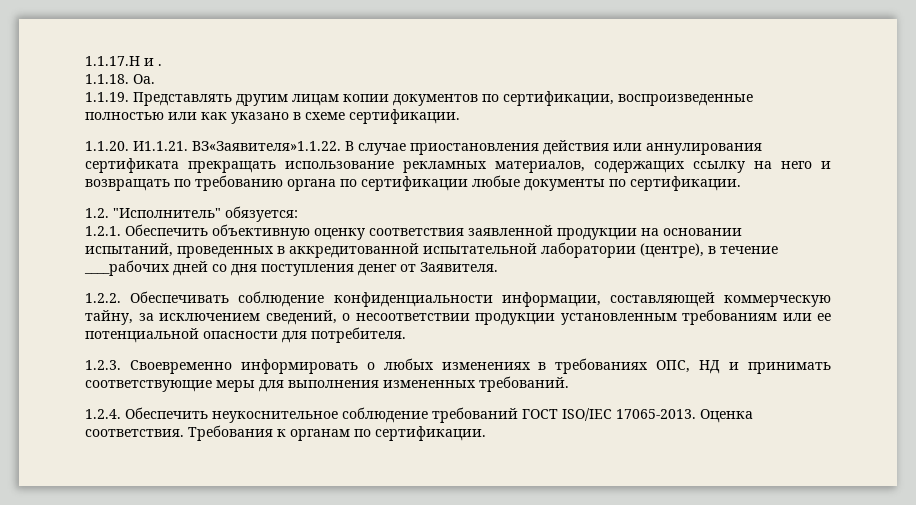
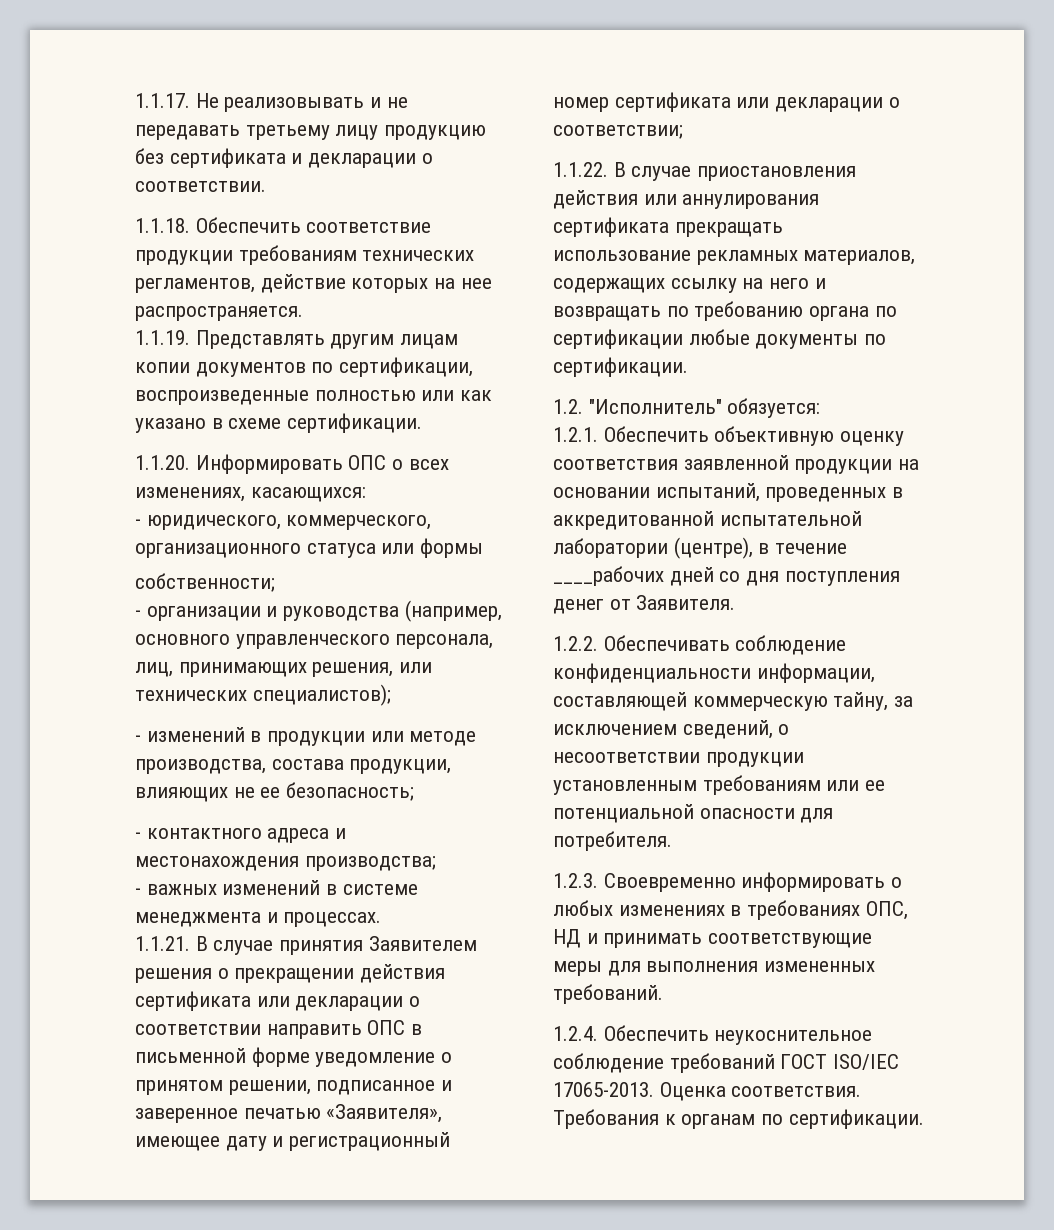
[85,56,162,66] [85,74,155,84] 1.1.17.Н и . // 1.1.18. Оа. -> [135,93,408,112] [135,125,487,140] [135,148,433,168] [135,181,266,192] [135,217,432,233] [135,245,475,265] [135,274,492,293] [135,306,303,321] 1.1.17. Не реализовывать и не передавать третьему лицу продукцию без сертификата и декларации о соответствии. // 1.1.18. Обеспечить соответствие продукции требованиям технических регламентов, действие которых на нее распространяется.
[133,141,341,151] И1.1.21. ВЗ«Заявителя»1.1.22. -> [195,454,449,474] [135,487,366,502] [135,515,432,530] [135,538,484,558] [135,573,275,592] [135,600,502,622] [135,634,494,649] [135,662,433,677] [135,684,391,706] [135,727,477,746] [135,759,452,774] [135,782,415,802] [135,828,347,843] [135,856,436,871] [135,880,418,895] [135,912,382,927] [135,936,477,955] [135,964,446,983] [135,991,421,1011] [135,1020,423,1039] [135,1047,453,1067] [135,1080,453,1095] [135,1104,443,1123] [135,1132,451,1151] [553,92,900,112] [553,125,683,139] [553,162,608,177] Информировать ОПС о всех изменениях, касающихся: // - юридического, коммерческого, организационного статуса или формы // собственности; // - организации и руководства (например, основного управленческого персонала, лиц, принимающих решения, или технических специалистов); // - изменений в продукции или методе производства, состава продукции, влияющих не ее безопасность; // - контактного адреса и местонахождения производства; // - важных изменений в системе менеджмента и процессах. // 1.1.21. В случае принятия Заявителем решения о прекращении действия сертификата или декларации о соответствии направить ОПС в письменной форме уведомление о принятом решении, подписанное и заверенное печатью «Заявителя», имеющее дату и регистрационный номер сертификата или декларации о соответствии; // 1.1.22.

